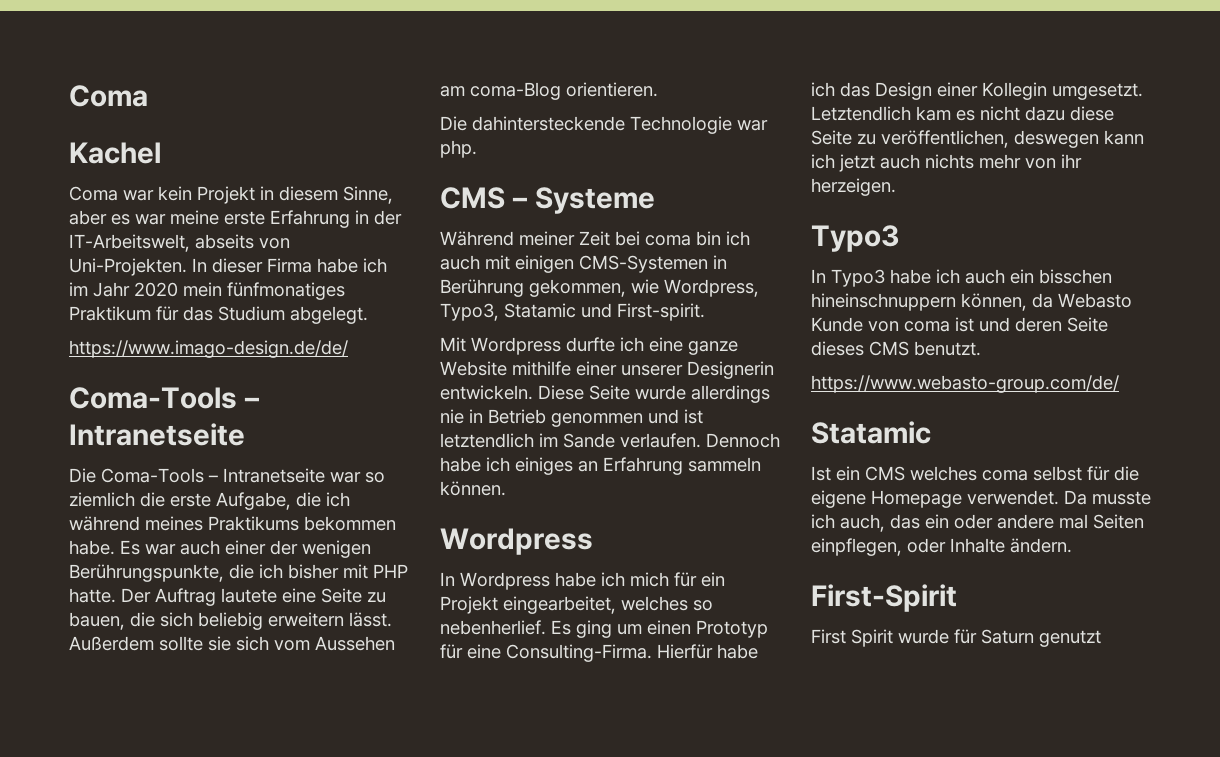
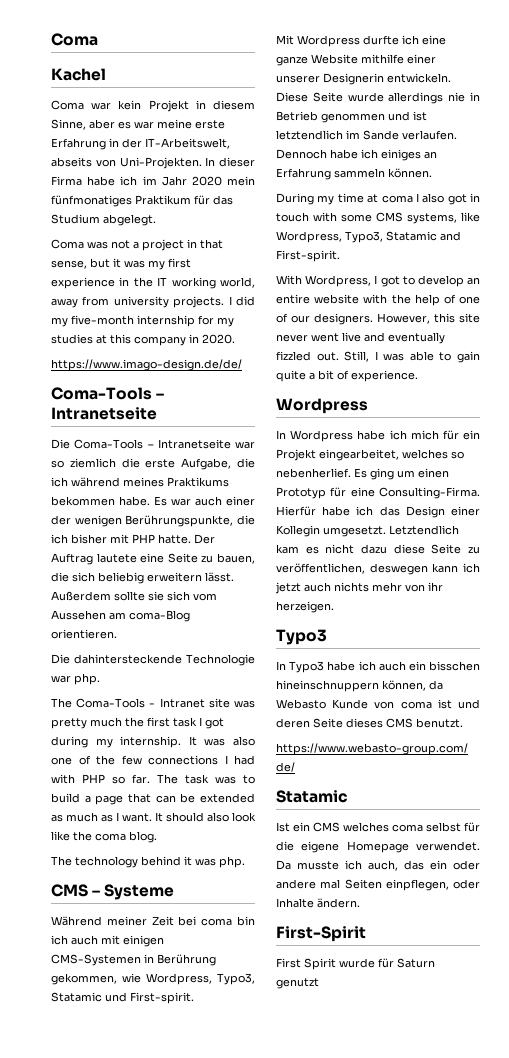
(368, 315) none -> [51,239,223,251] [51,258,191,270] [51,277,256,289] [51,296,255,308] [51,315,234,327] [51,334,235,346] // Coma was not a project in that sense, but it was my first experience in the IT working world, away from university projects. I did my five-month internship for my studies at this company in 2020.
(477, 149) none -> [51,698,255,708] [51,717,224,729] [51,736,255,748] [51,755,255,765] [51,774,255,784] [51,793,255,805] [51,812,256,822] [51,831,157,843] [51,856,245,868] // The Coma-Tools - Intranet site was pretty much the first task I got during my internship. It was also one of the few connections I had with PHP so far. The task was to build a page that can be extended as much as I want. It should also look like the coma blog. // The technology behind it was php.
(506, 488) none -> [276,193,480,205] [276,212,480,224] [276,231,461,243] [276,250,340,262] [276,275,480,287] [276,294,480,306] [276,313,480,325] [276,332,445,344] [276,351,480,363] [276,370,418,382] // During my time at coma I also got in touch with some CMS systems, like Wordpress, Typo3, Statamic and First-spirit. // With Wordpress, I got to develop an entire website with the help of one of our designers. However, this site never went live and eventually fizzled out. Still, I was able to gain quite a bit of experience.

